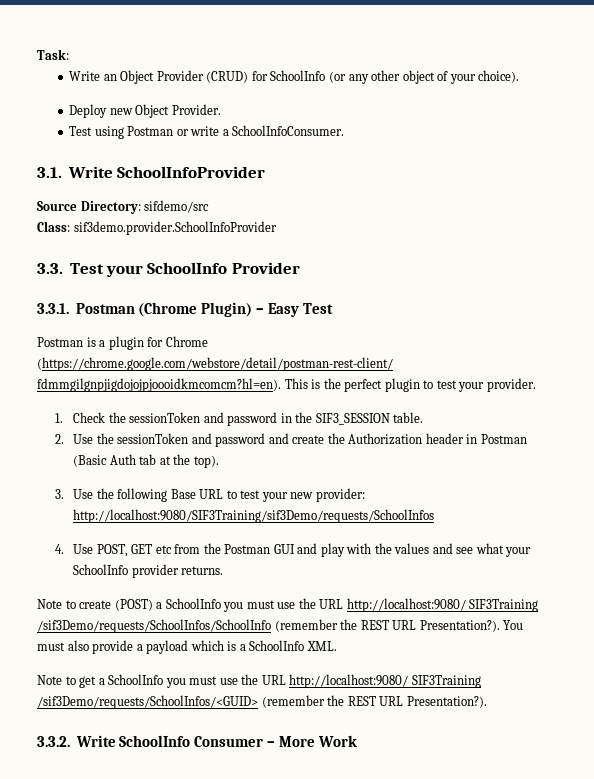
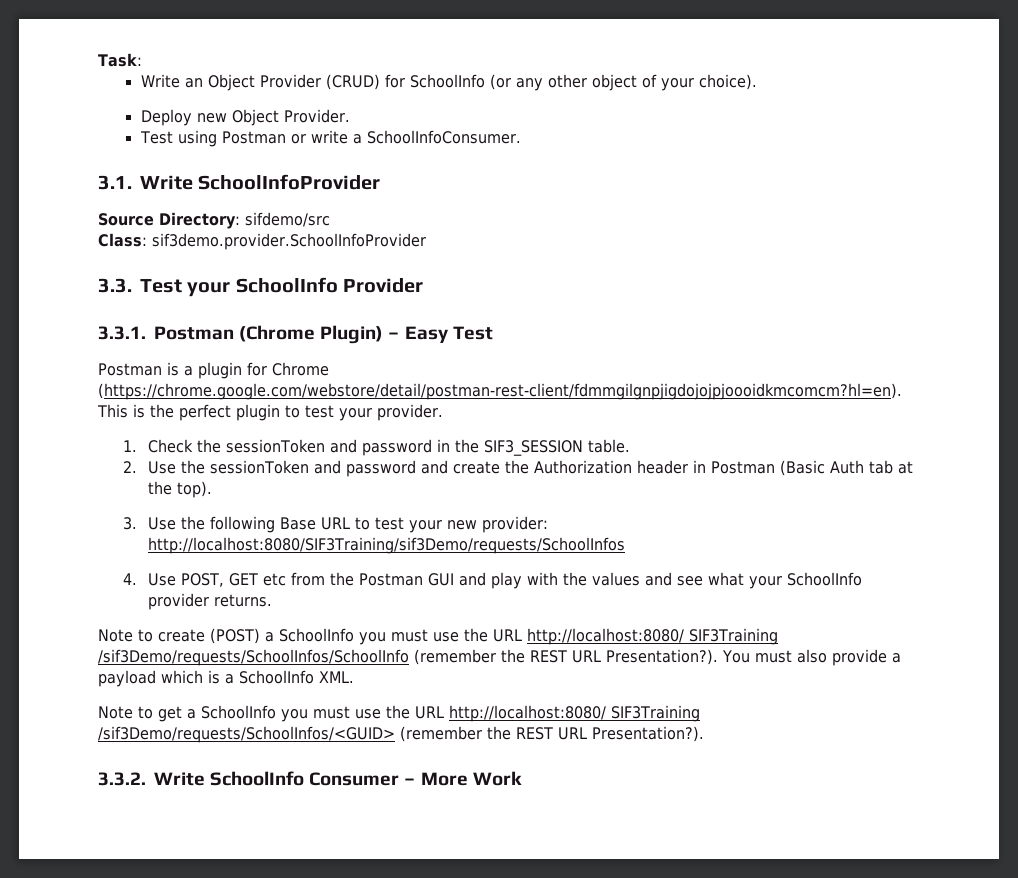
[73,509,435,523] http://localhost:9080/SIF3Training/sif3Demo/requests/SchoolInfos -> [148,537,626,554] http://localhost:8080/SIF3Training/sif3Demo/requests/SchoolInfos
[346,598,466,612] http://localhost:9080/ -> [527,628,684,645] http://localhost:8080/
[289,674,409,688] http://localhost:9080/ -> [449,705,606,722] http://localhost:8080/

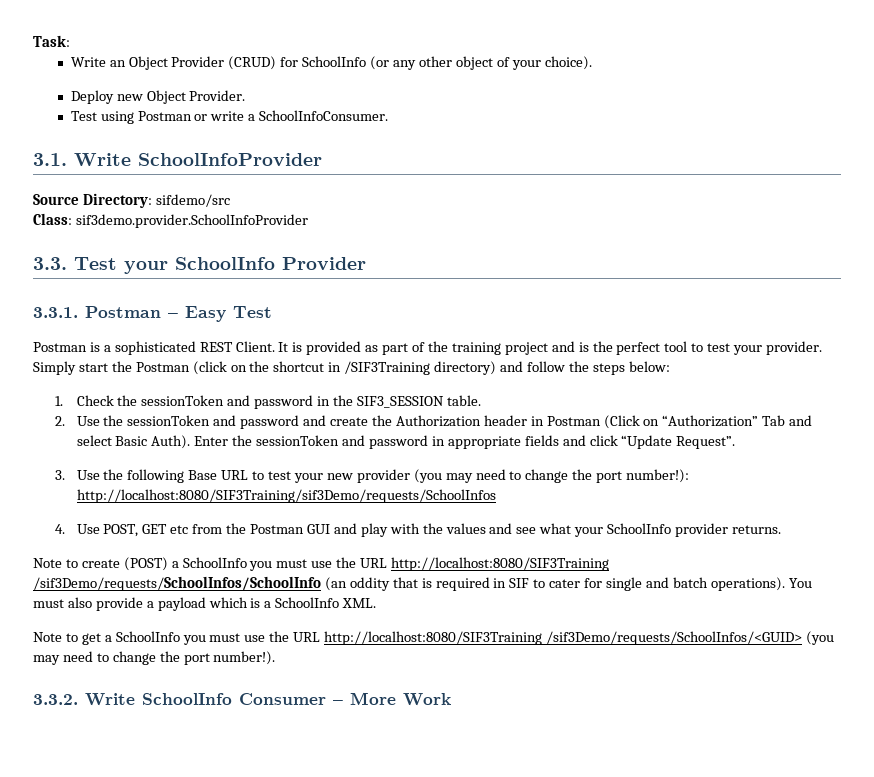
[239,325,384,344] (Chrome Plugin) -> (162, 312) none
[198,362,329,379] [98,383,902,400] [97,404,128,418] plugin for Chrome (https://chrome.google.com/webstore/detail/postman-rest-client/fdmmgilgnpjigdojojpjoooidkmcomcm?hl=en). This -> [114,341,575,355] sophisticated REST Client. It is provided as part of the training project and
[236,404,280,421] plugin -> [664,341,688,352] tool
(443, 412) none -> [33,361,670,375] Simply start the Postman (click on the shortcut in /SIF3Training directory) and follow the steps below:
[780,460,914,476] [148,481,213,498] (Basic Auth tab at the top). -> [603,415,813,429] [76,435,736,449] (Click on “Authorization” Tab and select Basic Auth). Enter the sessionToken and password in appropriate fields and click “Update Request”.
[482,516,549,533] provider: -> [356,469,690,483] provider (you may need to change the port number!):
[527,628,778,645] [98,649,718,666] http://localhost:8080/ SIF3Training /sif3Demo/requests/SchoolInfos/SchoolInfo (remember the REST URL Presentation?). -> [391,557,610,571] [33,576,785,591] http://localhost:8080/SIF3Training /sif3Demo/requests/SchoolInfos/SchoolInfo (an oddity that is required in SIF to cater for single and batch operations).
[449,705,700,722] [98,726,704,743] http://localhost:8080/ SIF3Training /sif3Demo/requests/SchoolInfos/<GUID> (remember the REST URL Presentation?). -> [324,631,834,645] [33,651,276,665] http://localhost:8080/SIF3Training /sif3Demo/requests/SchoolInfos/<GUID> (you may need to change the port number!).

